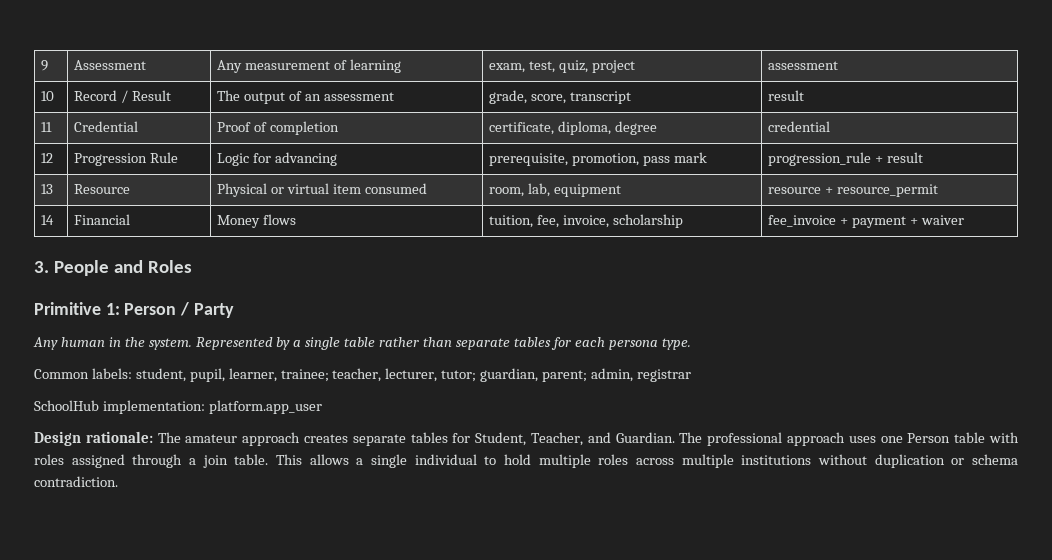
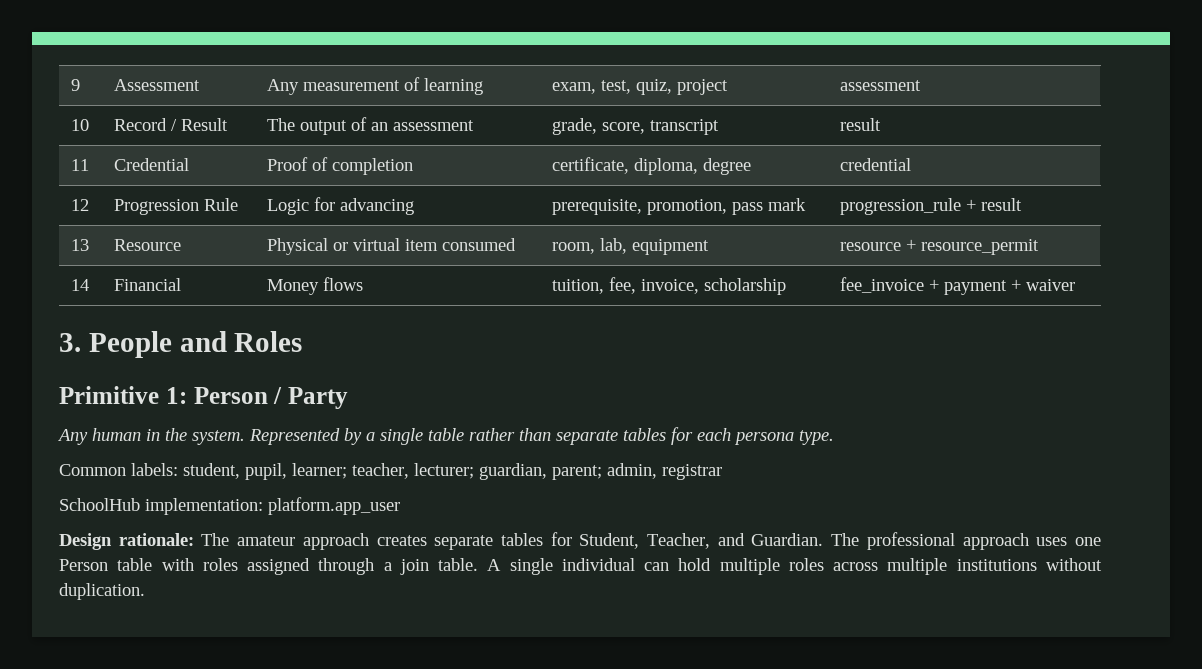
[228,368,477,382] learner, trainee; teacher, lecturer, tutor; -> [292,463,474,479] learner; teacher, lecturer;
[275,454,364,465] This allows a -> [487,559,502,571] A
[484,456,497,465] to -> [644,562,670,571] can
[874,454,1018,468] [34,476,118,487] duplication or schema contradiction. -> [59,583,145,600] duplication.

